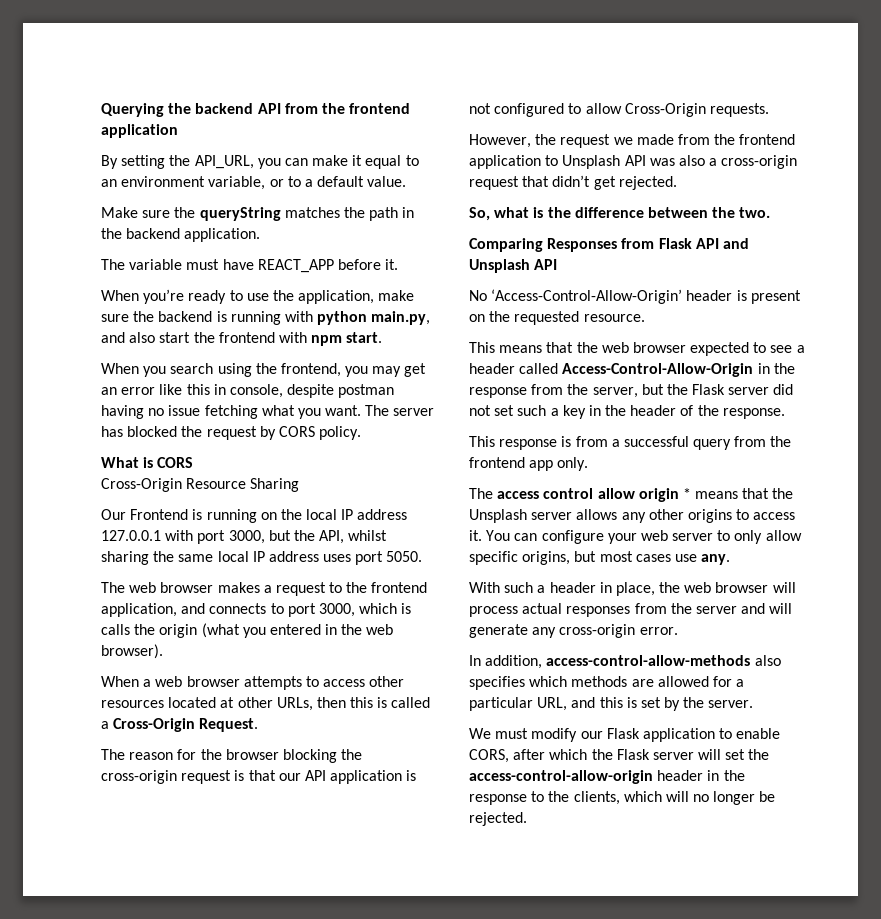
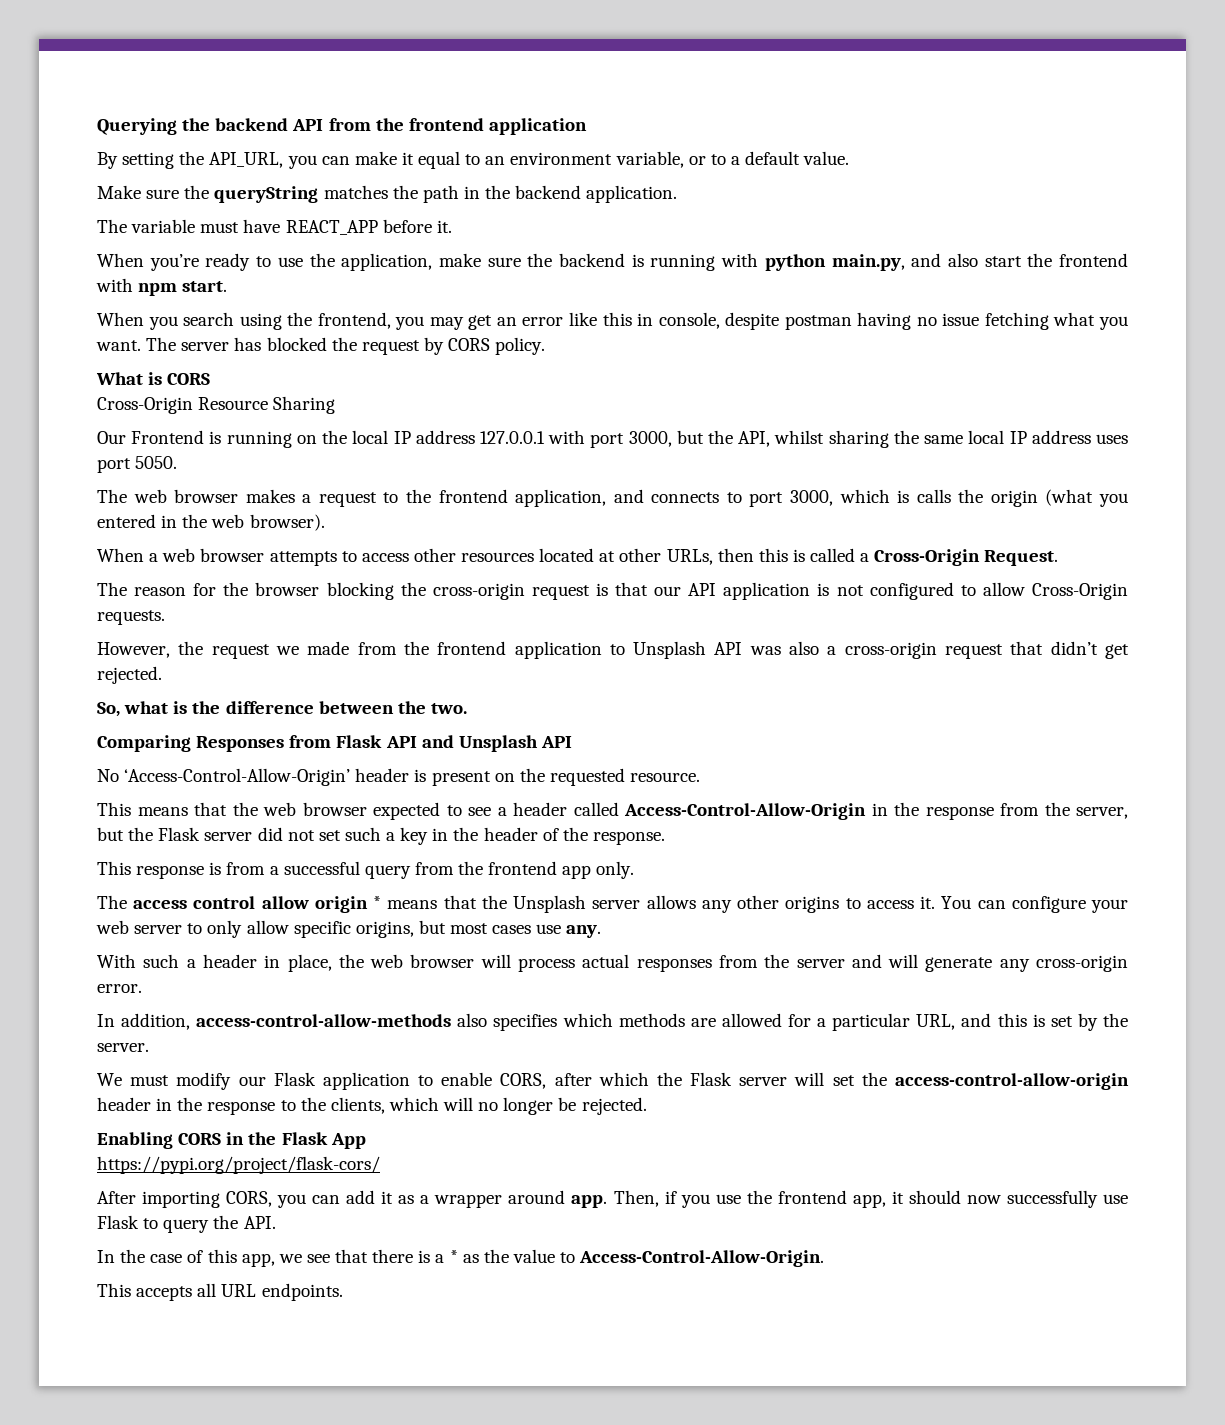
(527, 819) none -> [97,1132,366,1149] [97,1156,380,1174] [97,1190,1129,1208] [97,1215,276,1233] [97,1249,825,1267] [97,1283,343,1301] // Enabling CORS in the Flask App // https://pypi.org/project/flask-cors/ // After importing CORS, you can add it as a wrapper around app. Then, if you use the frontend app, it should now successfully use Flask to query the API. // In the case of this app, we see that there is a * as the value to Access-Control-Allow-Origin. // This accepts all URL endpoints.

